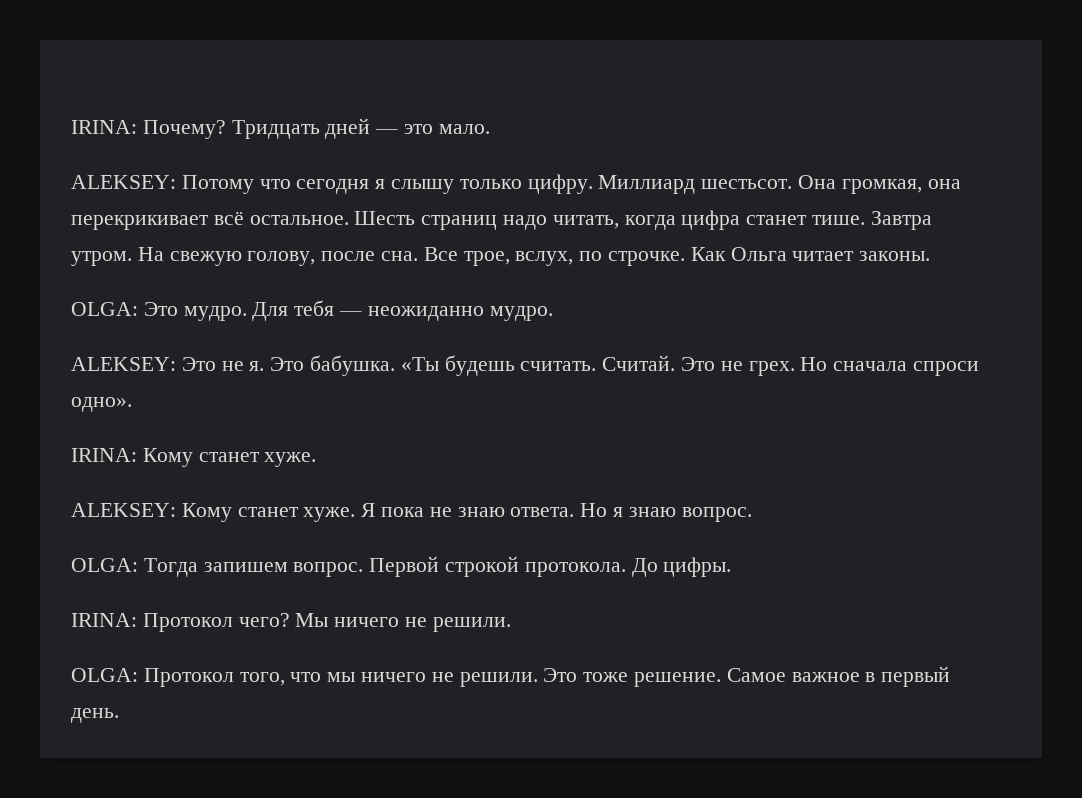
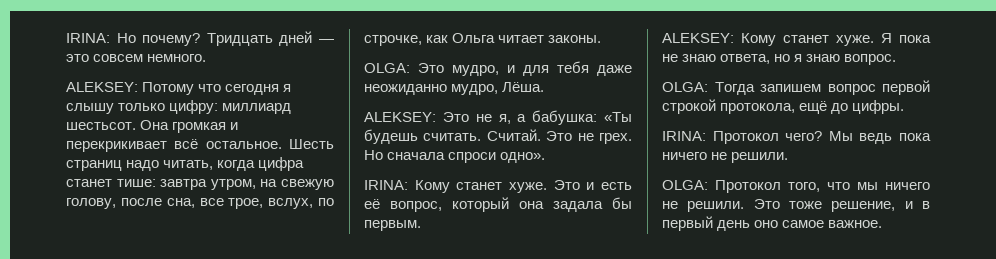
[71,120,226,139] IRINA: Почему? -> [66,33,201,46] IRINA: Но почему?
[438,124,490,134] мало. -> [93,54,207,62] совсем немного.
[527,174,961,194] цифру. Миллиард шестьсот. Она громкая, она -> [169,100,292,114] [66,120,239,133] цифру: миллиард шестьсот. Она громкая и
[812,211,932,230] [71,247,164,266] тише. Завтра утром. На -> [116,179,278,190] тише: завтра утром, на
[381,247,458,261] сна. Все -> [166,198,224,208] сна, все
[608,247,726,266] строчке. Как -> [364,35,449,46] строчке, как
[183,300,553,321] мудро. Для тебя — неожиданно мудро. -> [452,61,632,76] [364,82,545,95] мудро, и для тебя даже неожиданно мудро, Лёша.
[249,355,396,376] я. Это бабушка. -> [498,110,598,125] я, а бабушка:
(317, 459) none -> [553,180,632,190] [364,197,632,212] [364,220,421,231] Это и есть её вопрос, который она задала бы первым.
[510,503,608,517] ответа. Но -> [720,54,791,64] ответа, но
[293,556,658,577] вопрос. Первой строкой протокола. До -> [827,80,930,95] [662,99,849,114] вопрос первой строкой протокола, ещё до
(329, 620) none -> [859,133,931,144] ведь пока
[634,666,951,687] [71,708,119,723] решение. Самое важное в первый день. -> [831,201,930,212] [662,216,883,231] решение, и в первый день оно самое важное.

